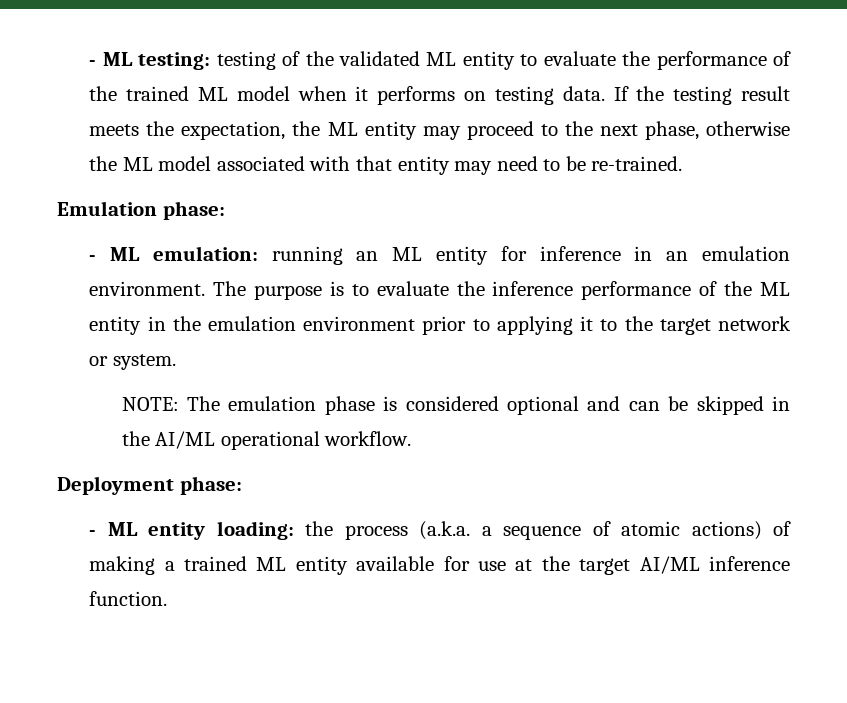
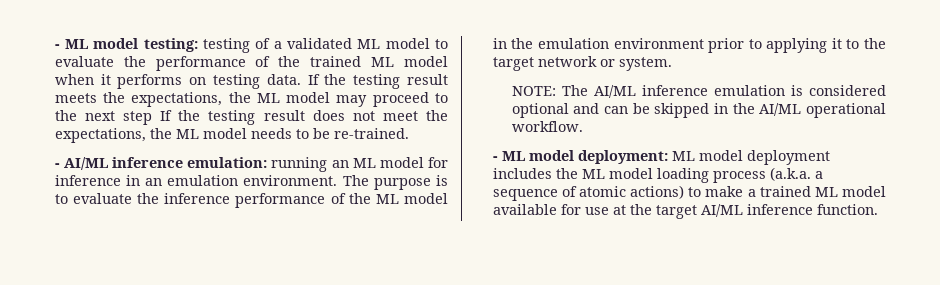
[89,52,133,66] - ML -> [54,38,139,49] - ML model
[305,51,334,66] the -> [273,41,282,49] a
[462,51,515,70] entity -> [385,38,430,49] model
[181,121,417,140] expectation, the ML entity -> [131,92,331,107] expectations, the ML model
[644,121,790,140] [89,156,538,175] phase, otherwise the ML model associated with that entity may need -> [123,110,448,125] [54,128,292,143] step If the testing result does not meet the expectations, the ML model needs
[57,201,225,220] [89,247,141,261] // Emulation phase: // - ML -> [54,157,184,170] // - AI/ML inference
[436,246,489,265] entity -> [379,157,424,168] model
[89,316,142,335] entity -> [404,193,449,204] model
[228,396,375,415] emulation phase -> [593,85,785,98] AI/ML inference emulation
[57,476,242,495] [89,521,334,540] // Deployment phase: // - ML entity loading: the -> [492,150,830,165] [492,168,709,183] // - ML model deployment: ML model deployment includes the ML model loading
[772,521,791,536] [89,556,156,575] of making -> [688,186,744,197] to make
[295,556,348,575] entity -> [842,186,886,197] model

